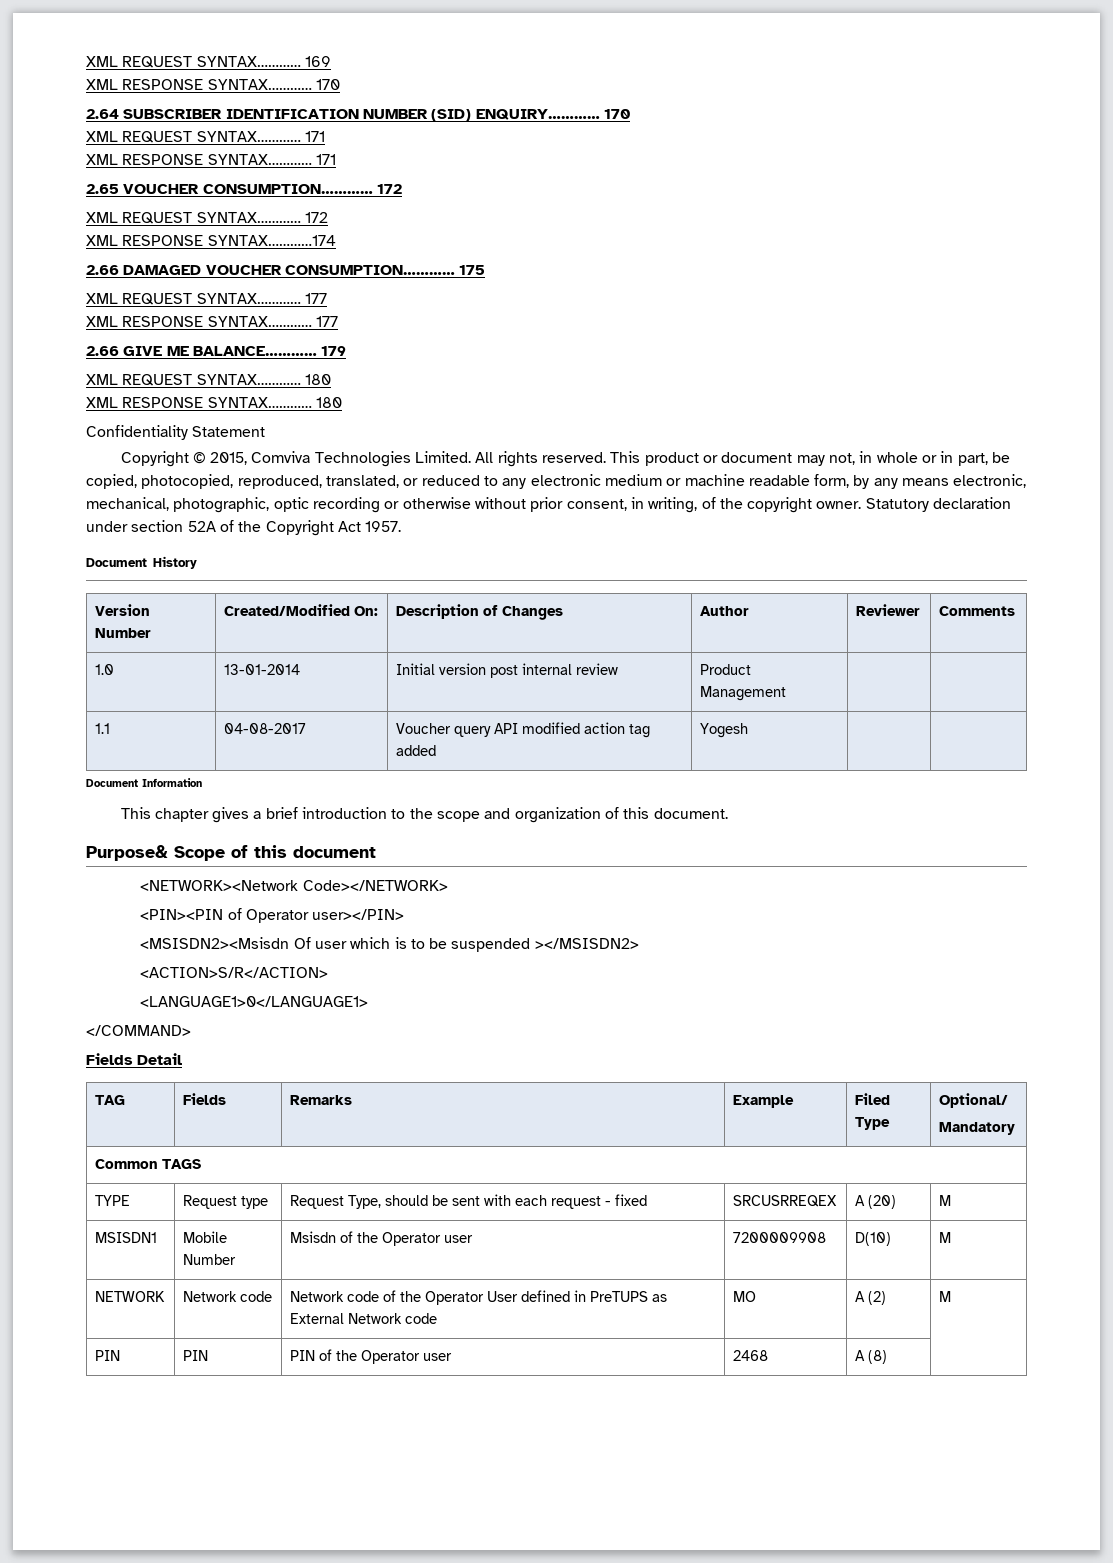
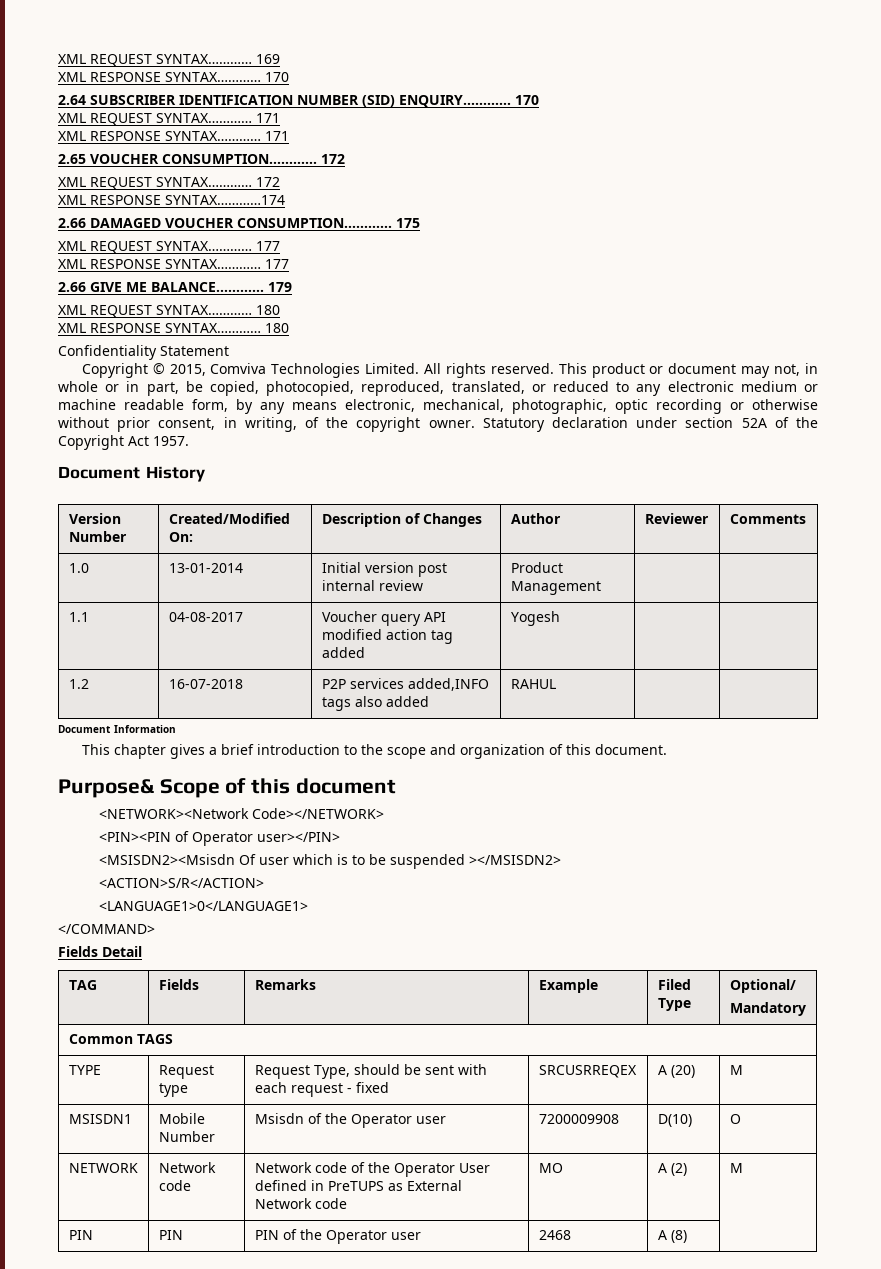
(749, 730) none -> [68,679,89,689] [168,679,243,689] [321,678,489,691] [321,696,429,711] [510,679,556,689] // 1.2 | 16-07-2018 | P2P services added,INFO tags also added | RAHUL | |
[939,1232,952,1243] M -> [729,1114,741,1124] O

